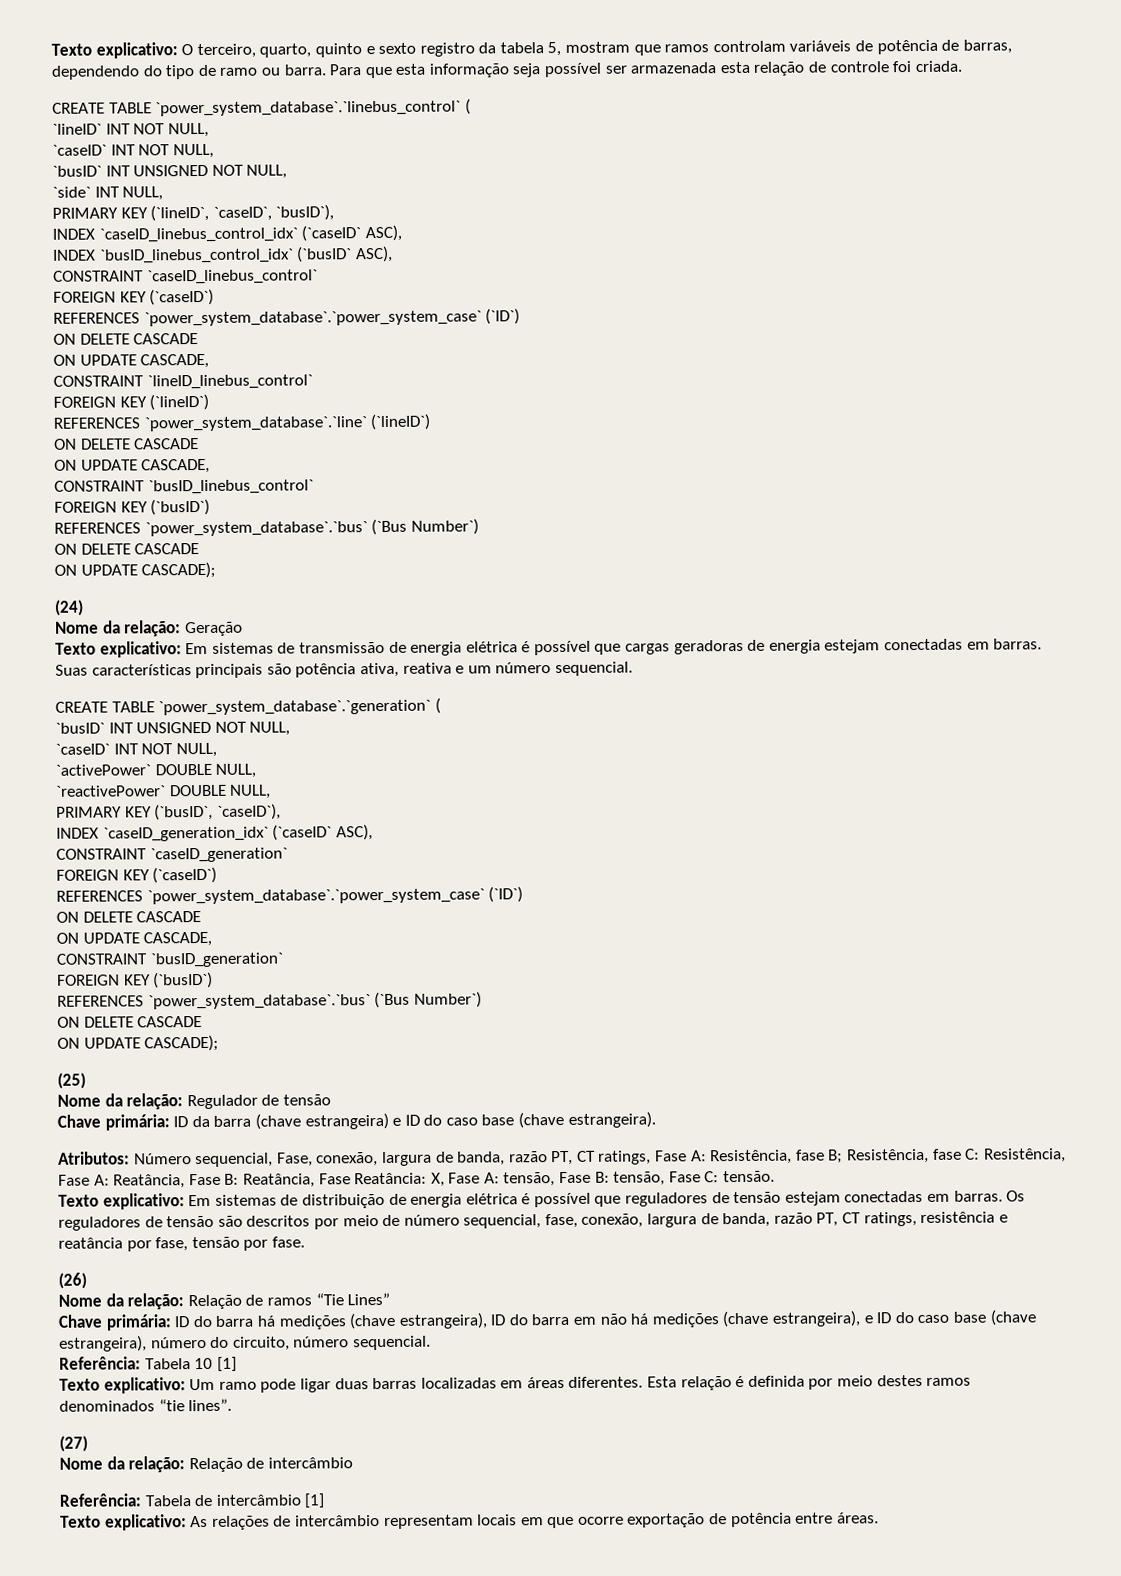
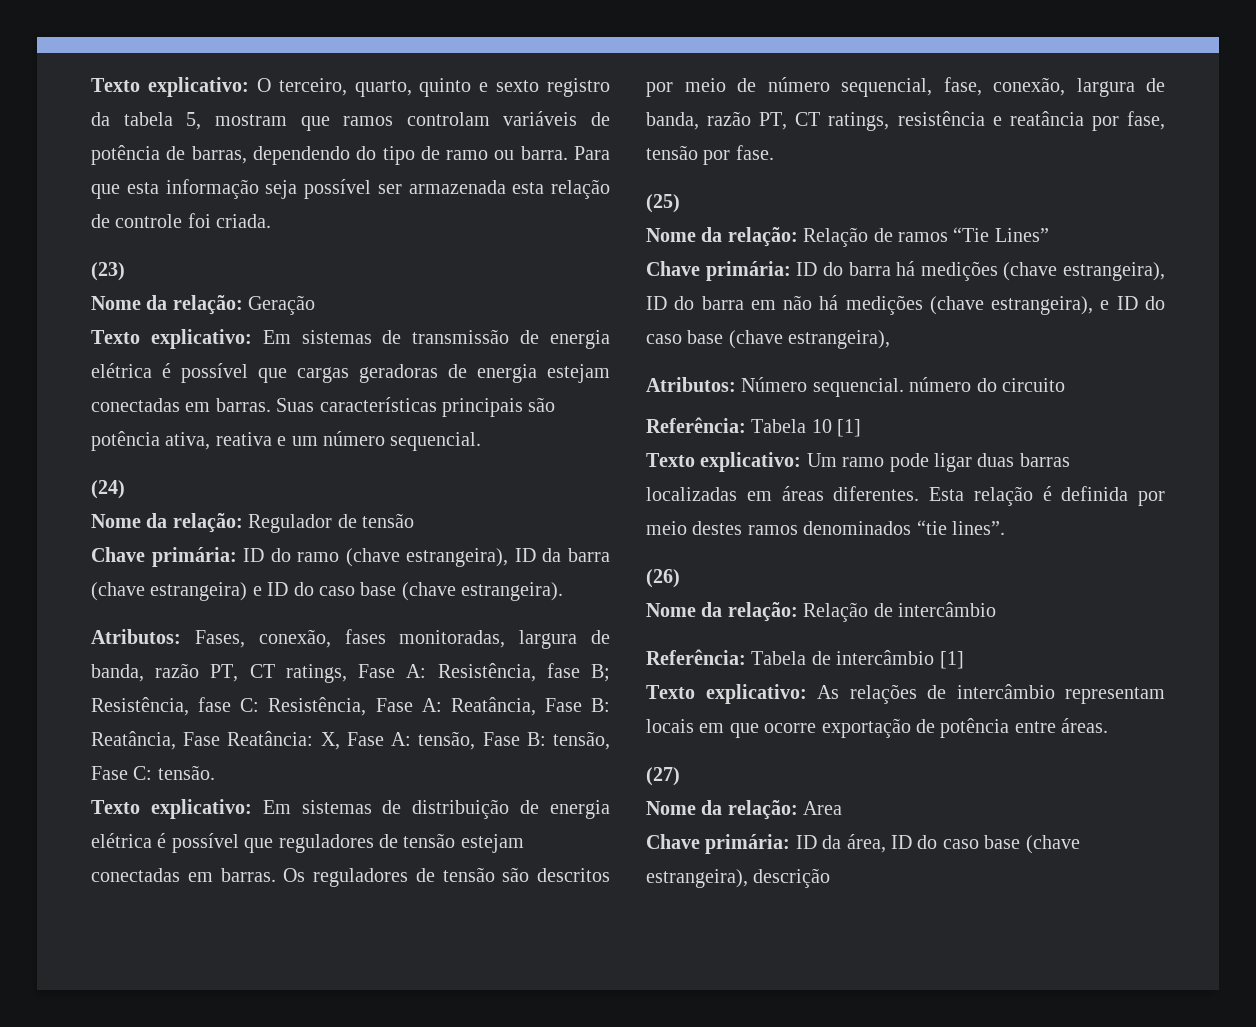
[52,98,471,117] [52,122,209,138] [52,143,214,159] [52,164,288,179] [52,186,164,201] [52,204,335,222] [52,224,402,243] [52,245,393,264] [53,269,318,285] [53,288,215,306] [53,308,521,327] [53,333,199,345] [53,353,210,369] [53,374,313,390] [53,393,210,411] [53,413,431,432] [54,438,200,450] [54,458,211,474] [54,479,314,495] [54,498,211,516] [54,518,479,537] [54,543,200,555] [54,561,217,579] [54,599,84,616] CREATE TABLE `power_system_database`.`linebus_control` ( // `lineID` INT NOT NULL, // `caseID` INT NOT NULL, // `busID` INT UNSIGNED NOT NULL, // `side` INT NULL, // PRIMARY KEY (`lineID`, `caseID`, `busID`), // INDEX `caseID_linebus_control_idx` (`caseID` ASC), // INDEX `busID_linebus_control_idx` (`busID` ASC), // CONSTRAINT `caseID_linebus_control` // FOREIGN KEY (`caseID`) // REFERENCES `power_system_database`.`power_system_case` (`ID`) // ON DELETE CASCADE // ON UPDATE CASCADE, // CONSTRAINT `lineID_linebus_control` // FOREIGN KEY (`lineID`) // REFERENCES `power_system_database`.`line` (`lineID`) // ON DELETE CASCADE // ON UPDATE CASCADE, // CONSTRAINT `busID_linebus_control` // FOREIGN KEY (`busID`) // REFERENCES `power_system_database`.`bus` (`Bus Number`) // ON DELETE CASCADE // ON UPDATE CASCADE); // (24) -> [91,262,125,281] (23)
[55,697,441,716] [55,721,291,736] [55,742,217,758] [55,763,257,778] [55,784,272,799] [56,803,281,821] [56,824,373,842] [56,847,288,863] [56,866,218,884] [56,886,524,905] [56,911,202,923] [56,931,213,947] [56,952,283,968] [57,971,214,989] [57,991,482,1010] [57,1016,203,1028] [57,1034,220,1052] [57,1072,86,1089] CREATE TABLE `power_system_database`.`generation` ( // `busID` INT UNSIGNED NOT NULL, // `caseID` INT NOT NULL, // `activePower` DOUBLE NULL, // `reactivePower` DOUBLE NULL, // PRIMARY KEY (`busID`, `caseID`), // INDEX `caseID_generation_idx` (`caseID` ASC), // CONSTRAINT `caseID_generation` // FOREIGN KEY (`caseID`) // REFERENCES `power_system_database`.`power_system_case` (`ID`) // ON DELETE CASCADE // ON UPDATE CASCADE, // CONSTRAINT `busID_generation` // FOREIGN KEY (`busID`) // REFERENCES `power_system_database`.`bus` (`Bus Number`) // ON DELETE CASCADE // ON UPDATE CASCADE); // (25) -> [91,480,125,499] (24)
(189, 1122) none -> [270,548,536,567] do ramo (chave estrangeira), ID
[133,1152,379,1168] Número sequencial, Fase, conexão, -> [194,629,506,648] Fases, conexão, fases monitoradas,
[58,1272,87,1289] (26) -> [646,194,680,213] (25)
[150,1335,431,1351] número do circuito, número sequencial. -> [646,377,1065,397] // Atributos: Número sequencial. número do circuito
[59,1435,88,1452] (27) -> [646,569,680,588] (26)
(879, 1518) none -> [646,767,680,786] [646,800,843,820] [646,834,1080,854] [646,868,831,888] // (27) // Nome da relação: Area // Chave primária: ID da área, ID do caso base (chave estrangeira), descrição

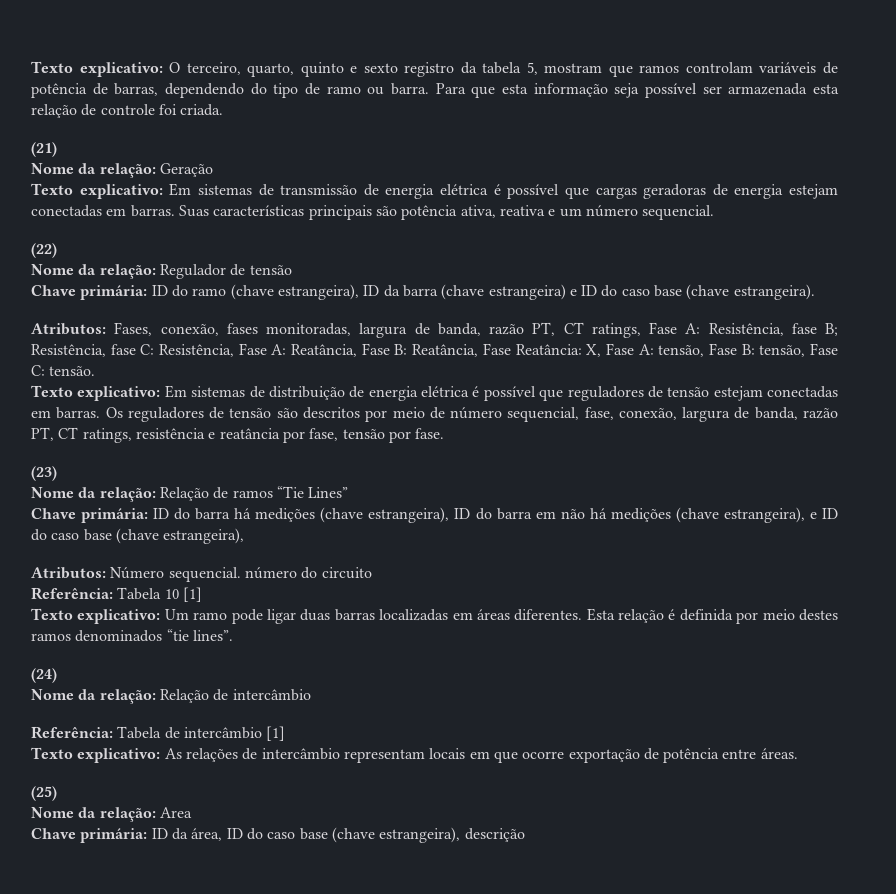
[91,262,125,281] (23) -> [31,142,57,157] (21)
[91,480,125,499] (24) -> [31,243,57,258] (22)
[646,194,680,213] (25) -> [31,466,57,481] (23)
[646,569,680,588] (26) -> [31,668,57,683] (24)
[646,767,680,786] (27) -> [31,786,57,801] (25)

